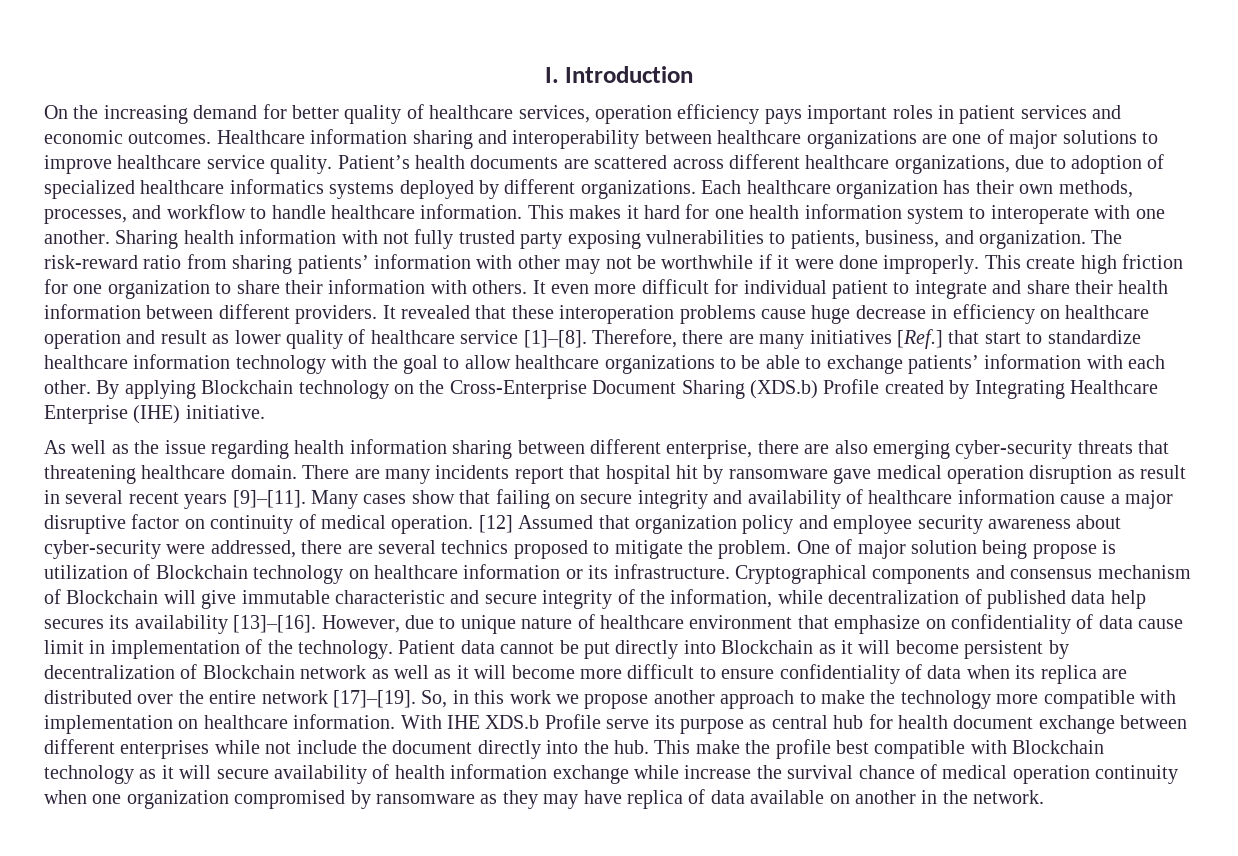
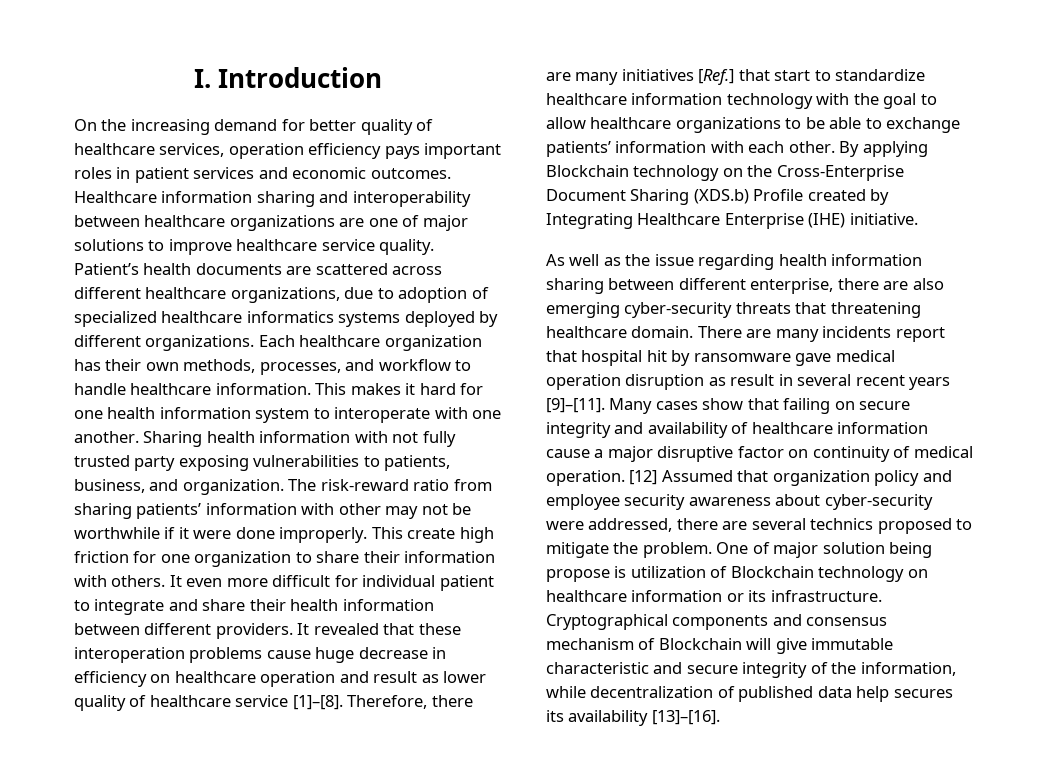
[321,614,1184,634] [44,639,1069,659] [44,664,1127,684] [44,690,1176,709] [44,714,1188,734] [44,739,1105,759] [44,764,1179,784] [44,789,1045,809] However, due to unique nature of healthcare environment that emphasize on confidentiality of data cause limit in implementation of the technology. Patient data cannot be put directly into Blockchain as it will become persistent by decentralization of Blockchain network as well as it will become more difficult to ensure confidentiality of data when its replica are distributed over the entire network [17]–[19]. So, in this work we propose another approach to make the technology more compatible with implementation on healthcare information. With IHE XDS.b Profile serve its purpose as central hub for health document exchange between different enterprises while not include the document directly into the hub. This make the profile best compatible with Blockchain technology as it will secure availability of health information exchange while increase the survival chance of medical operation continuity when one organization compromised by ransomware as they may have replica of data available on another in the network. -> (720, 717) none

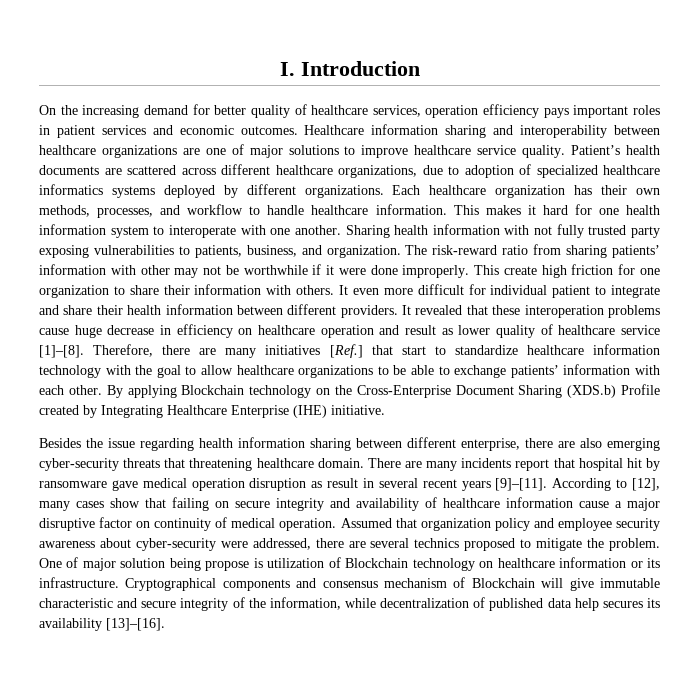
[546,254,621,266] As well as -> [39,438,81,448] Besides
[609,398,653,414] Many -> [552,478,660,491] [39,501,70,511] According to [12], many
[629,470,658,485] [12] -> (337, 524) none

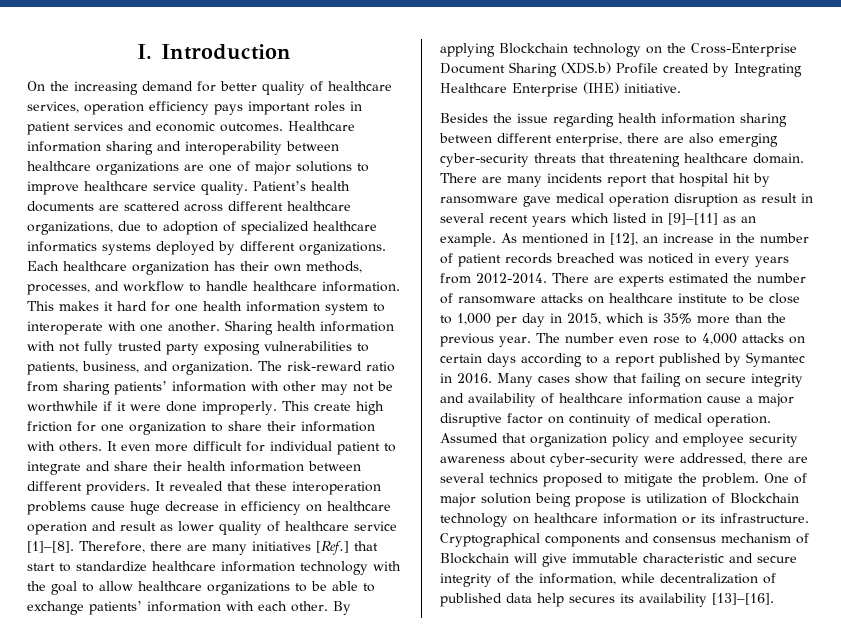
[495,478,660,491] [39,501,70,511] [9]–[11]. According to [12], many -> [571,213,756,225] [440,233,809,247] [440,253,789,267] [440,273,806,287] [440,293,800,304] [440,313,786,327] [440,333,805,347] [440,352,805,367] [440,373,533,387] which listed in [9]–[11] as an example. As mentioned in [12], an increase in the number of patient records breached was noticed in every years from 2012-2014. There are experts estimated the number of ransomware attacks on healthcare institute to be close to 1,000 per day in 2015, which is 35% more than the previous year. The number even rose to 4,000 attacks on certain days according to a report published by Symantec in 2016. Many

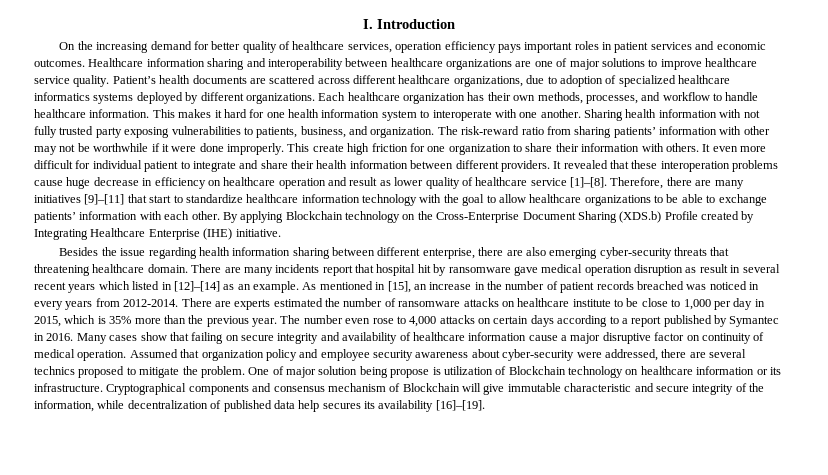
[316,541,349,555] [Ref.] -> [84,194,125,205] [9]–[11]
[668,213,718,225] [9]–[11] -> [173,281,220,292] [12]–[14]
[610,233,638,245] [12], -> [387,281,411,293] [15],
[712,593,774,605] [13]–[16]. -> [435,400,485,411] [16]–[19].

